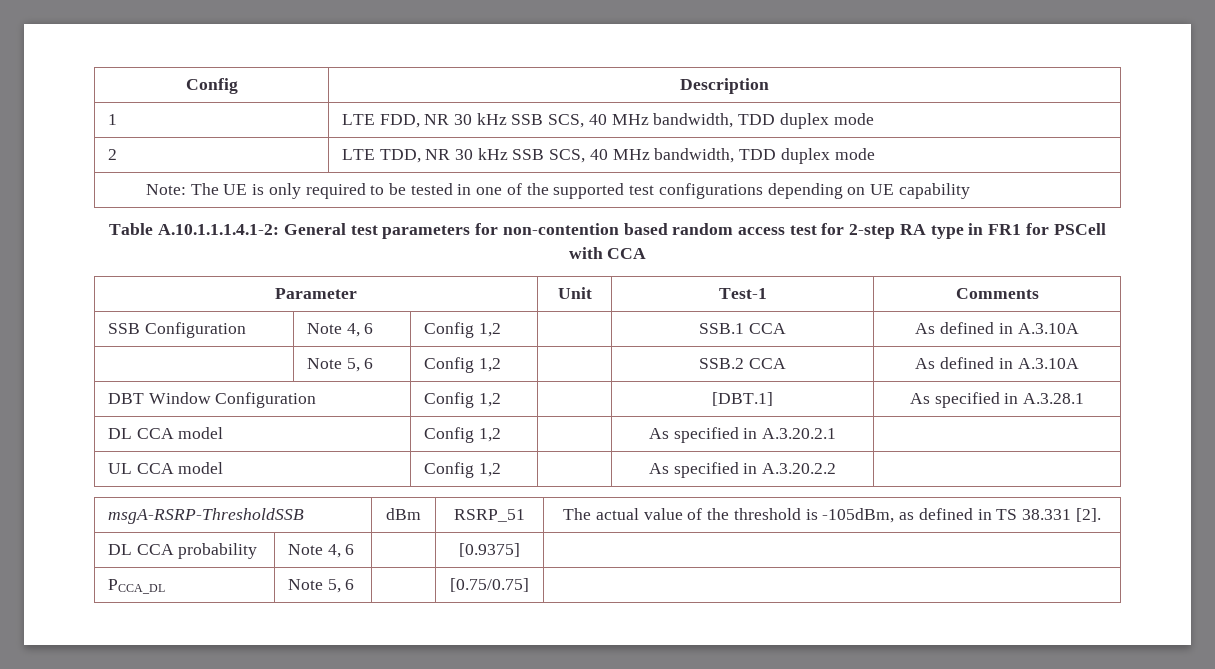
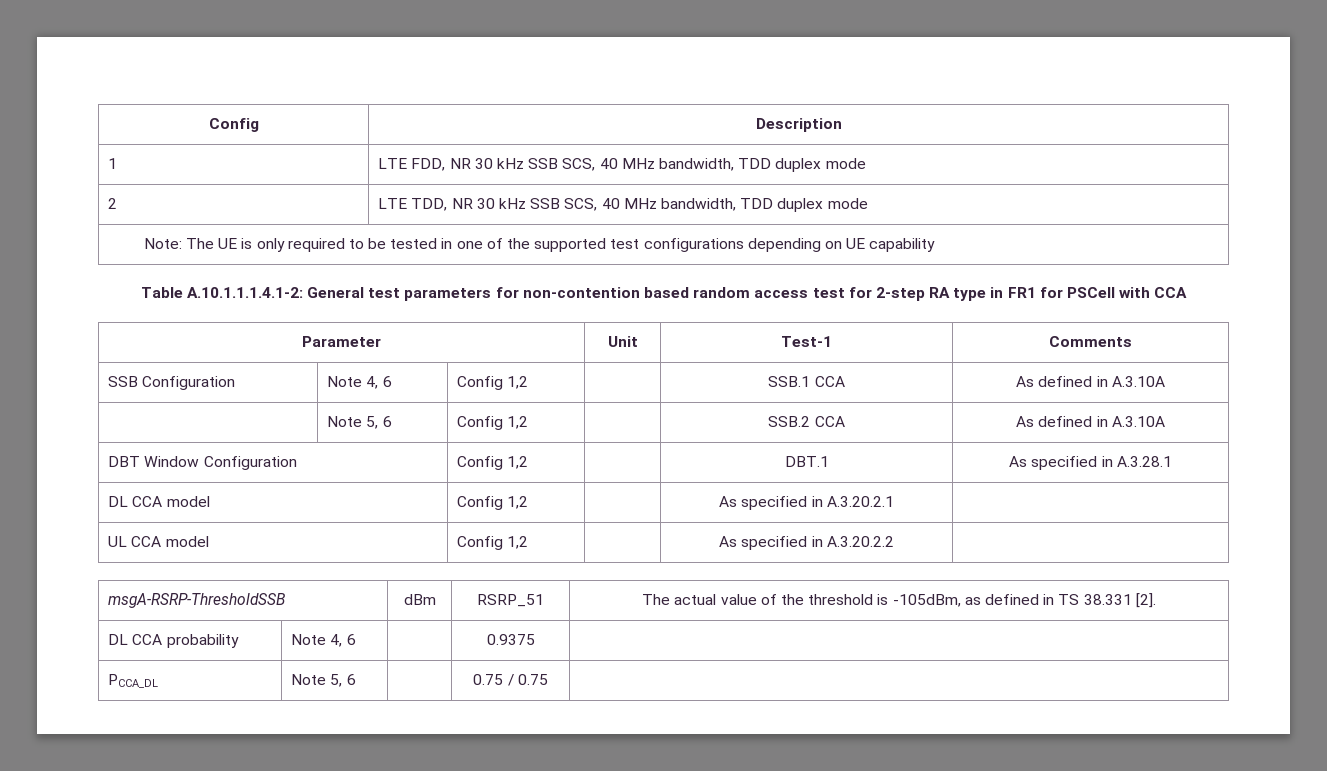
[712,392,773,406] [DBT.1] -> [784,456,829,467] DBT.1
[459,543,520,557] [0.9375] -> [486,634,535,645] 0.9375
[450,578,529,592] [0.75/0.75] -> [473,674,548,686] 0.75 / 0.75

